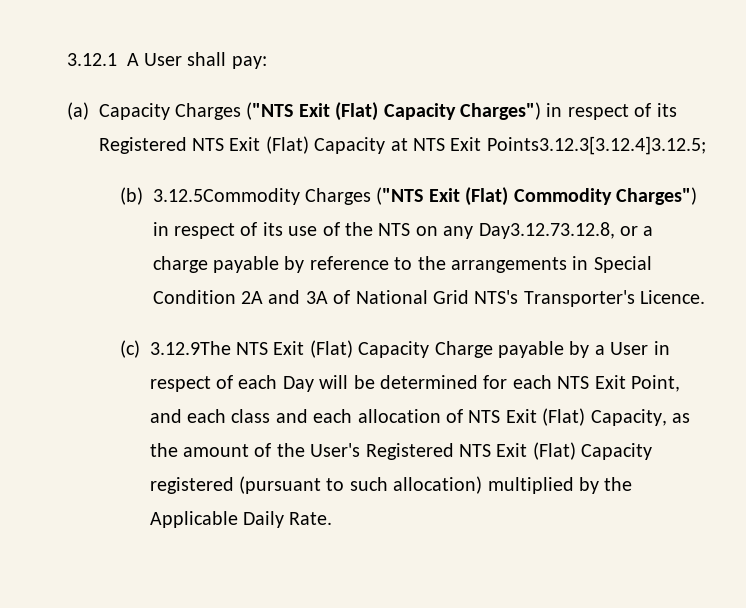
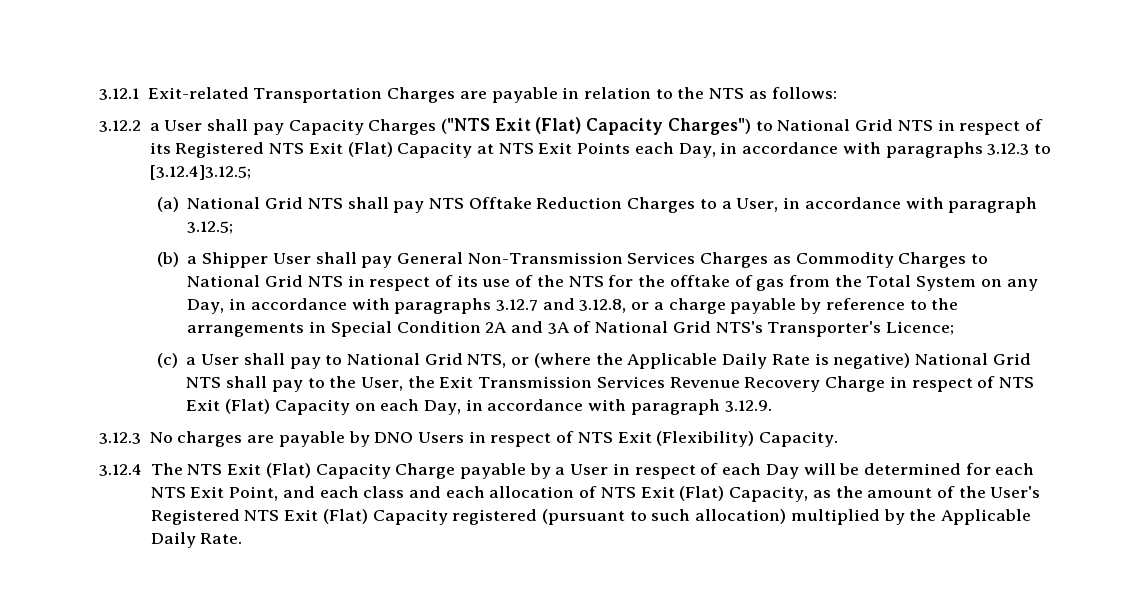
[126,52,267,69] [66,102,89,120] A User shall pay: // (a) -> [147,87,837,103] [98,119,284,135] Exit-related Transportation Charges are payable in relation to the NTS as follows: // 3.12.2 a User shall pay
(541, 111) none -> [755,119,933,131] to National Grid NTS
[486,136,706,155] [119,187,698,206] Points3.12.3[3.12.4]3.12.5; // (b) 3.12.5Commodity Charges ("NTS Exit (Flat) Commodity Charges") -> [577,142,1051,158] [149,165,251,180] [156,197,1038,213] [187,221,234,234] [156,252,989,268] [187,275,343,287] Points each Day, in accordance with paragraphs 3.12.3 to [3.12.4]3.12.5; // (a) National Grid NTS shall pay NTS Offtake Reduction Charges to a User, in accordance with paragraph 3.12.5; // (b) a Shipper User shall pay General Non-Transmission Services Charges as Commodity Charges to National Grid NTS
[415,222,615,239] on any Day3.12.73.12.8, -> [608,275,1038,291] [187,298,627,314] for the offtake of gas from the Total System on any Day, in accordance with paragraphs 3.12.7 and 3.12.8,
[640,290,706,304] Licence. -> [886,321,955,335] Licence;
[149,341,231,355] 3.12.9The -> [186,353,1031,369] [186,376,1034,392] [186,399,772,415] [98,431,839,447] [98,463,183,476] a User shall pay to National Grid NTS, or (where the Applicable Daily Rate is negative) National Grid NTS shall pay to the User, the Exit Transmission Services Revenue Recovery Charge in respect of NTS Exit (Flat) Capacity on each Day, in accordance with paragraph 3.12.9. // 3.12.3 No charges are payable by DNO Users in respect of NTS Exit (Flexibility) Capacity. // 3.12.4 The

